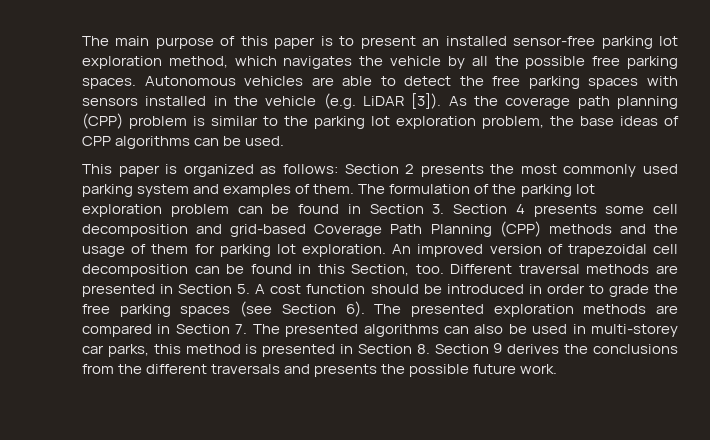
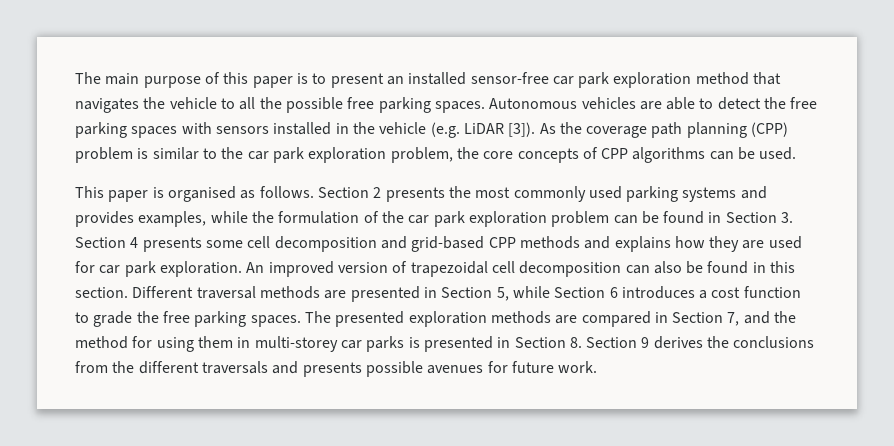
[601,36,678,49] [82,56,277,69] parking lot exploration method, which -> [552,72,782,88] car park exploration method that
[447,56,465,69] by -> [220,98,235,109] to
[314,116,390,129] parking lot -> [247,147,304,163] car park
[580,116,658,126] base ideas -> [483,148,579,163] core concepts
[183,164,338,177] organized as follows: -> [167,186,314,202] organised as follows.
[137,184,386,197] system and examples of them. The -> [682,186,767,202] [75,211,274,227] systems and provides examples, while the
[520,184,595,197] parking lot -> [408,211,465,227] car park
[314,221,679,237] [82,244,296,257] Coverage Path Planning (CPP) methods and the usage of them for parking lot -> [488,236,802,252] [75,261,156,277] CPP methods and explains how they are used for car park
(220, 270) none -> [653,261,682,274] also
[351,264,444,276] Section, too. -> [75,287,128,298] section.
[237,284,585,294] 5. A cost function should be introduced in order -> [496,286,801,301] 5, while Section 6 introduces a cost function
[180,301,365,317] spaces (see Section 6). -> [250,315,301,327] spaces.
[235,324,679,337] [82,344,241,357] 7. The presented algorithms can also be used in multi-storey car parks, this method -> [727,311,797,326] [75,336,405,352] 7, and the method for using them in multi-storey car parks
[381,364,470,377] the possible -> [365,361,508,377] possible avenues for

